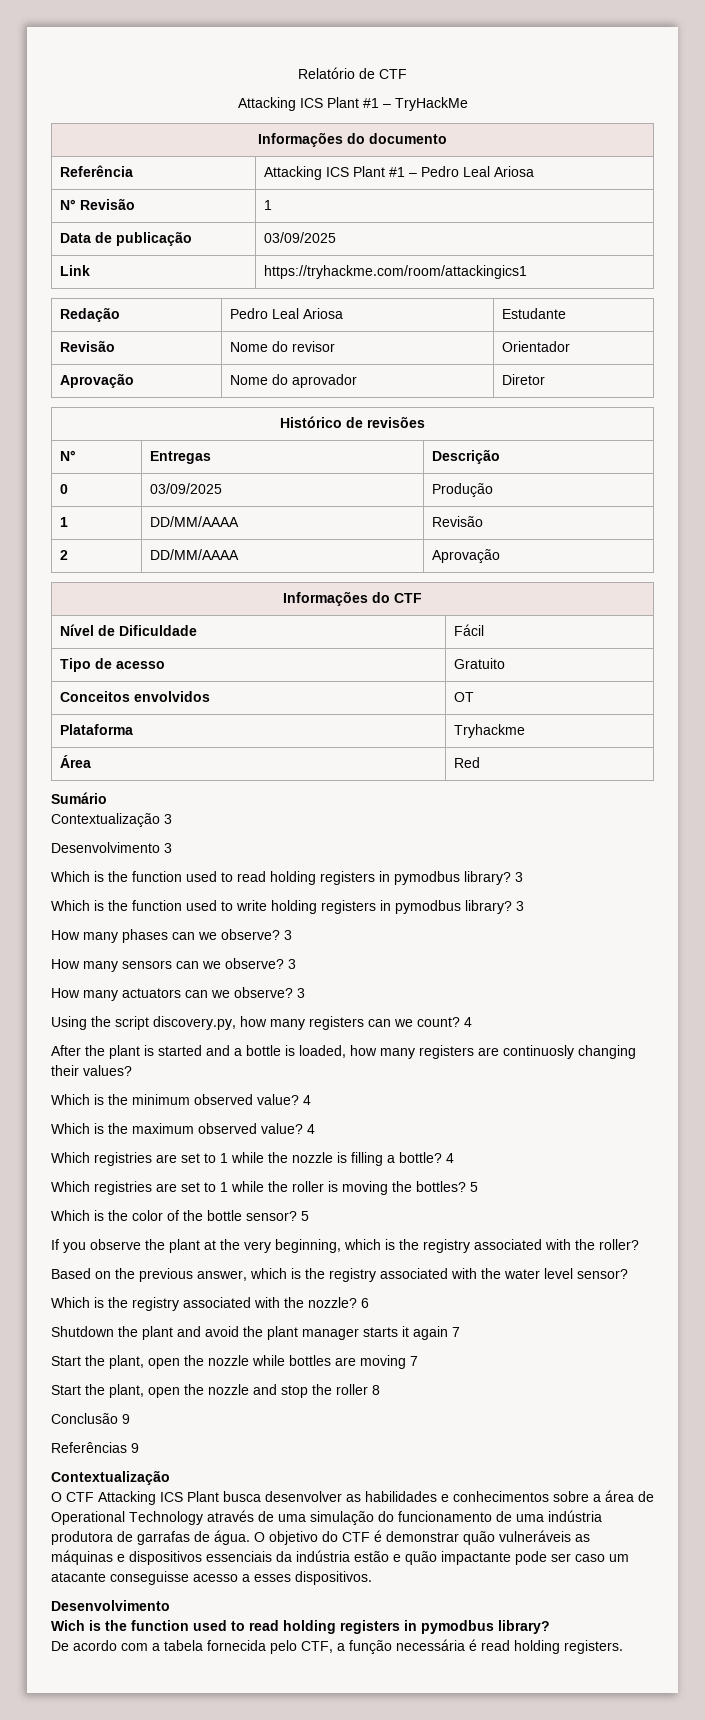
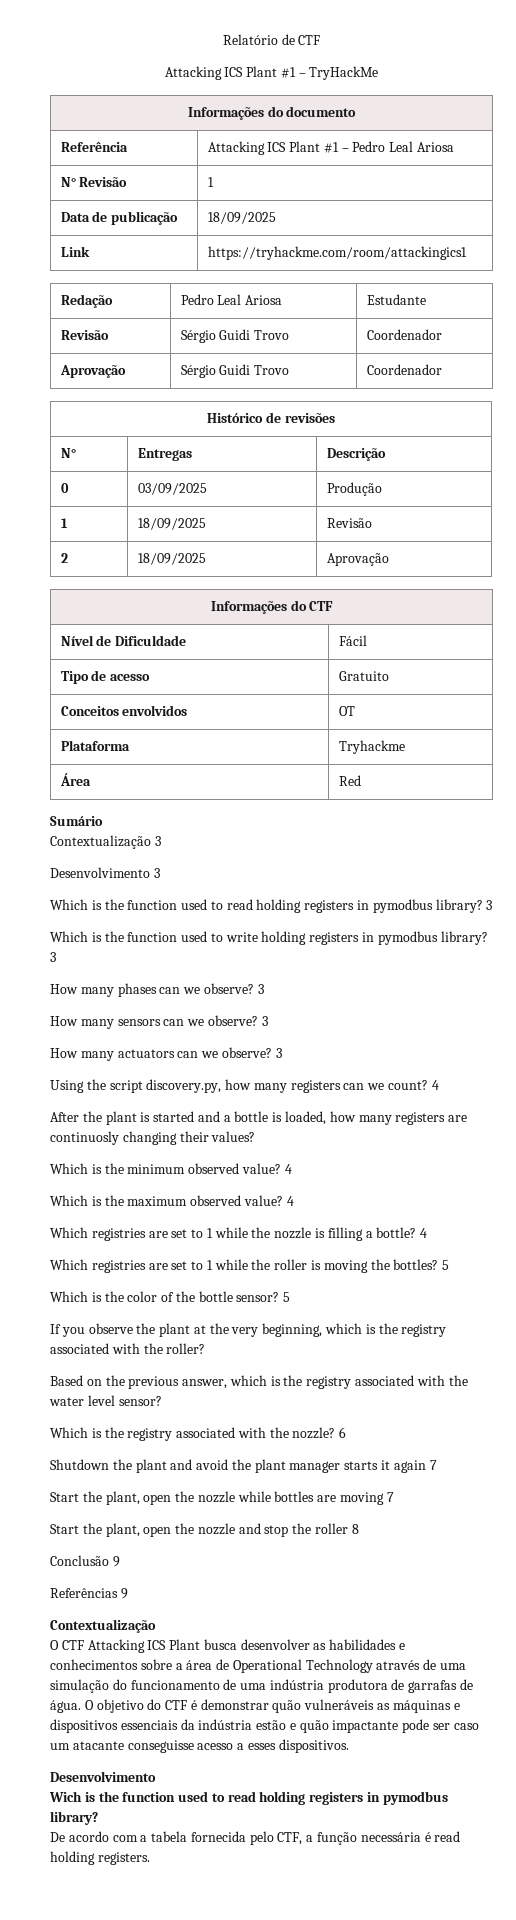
[263,232,336,243] 03/09/2025 -> [207,212,276,224] 18/09/2025
[229,341,335,352] [501,341,570,352] [59,373,134,388] [229,374,357,388] [501,374,545,385] Nome do revisor | Orientador // Aprovação | Nome do aprovador | Diretor -> [180,329,290,343] [366,329,442,340] [59,365,126,378] [180,364,290,378] [366,364,442,375] Sérgio Guidi Trovo | Coordenador // Aprovação | Sérgio Guidi Trovo | Coordenador
[149,516,239,527] DD/MM/AAAA -> [137,518,206,530] 18/09/2025
[149,549,239,560] DD/MM/AAAA -> [137,553,206,565] 18/09/2025

